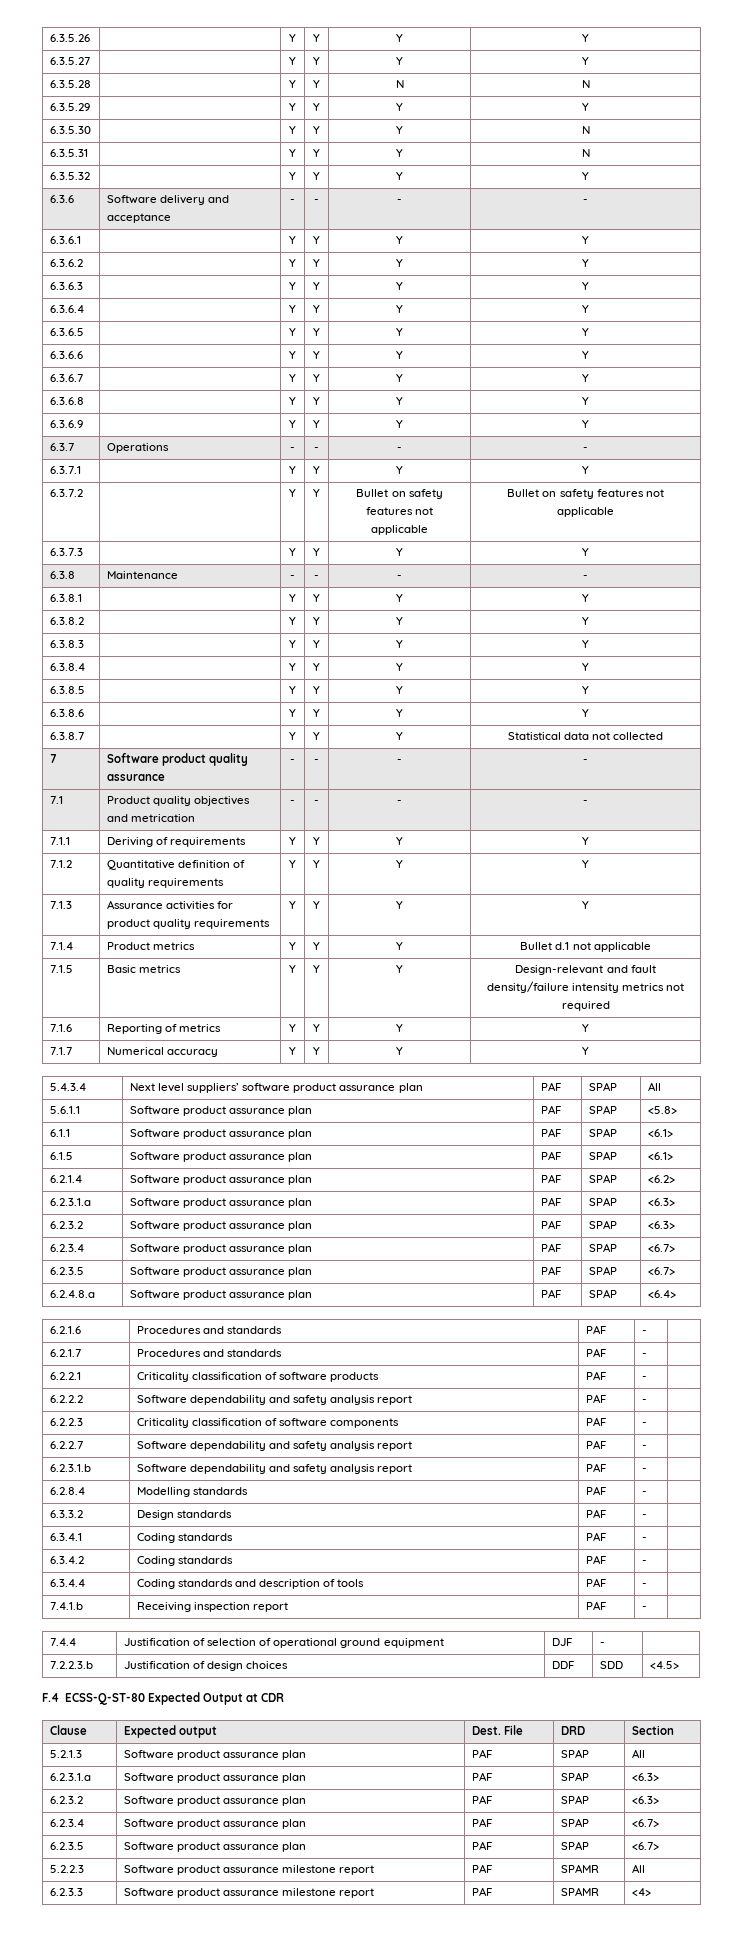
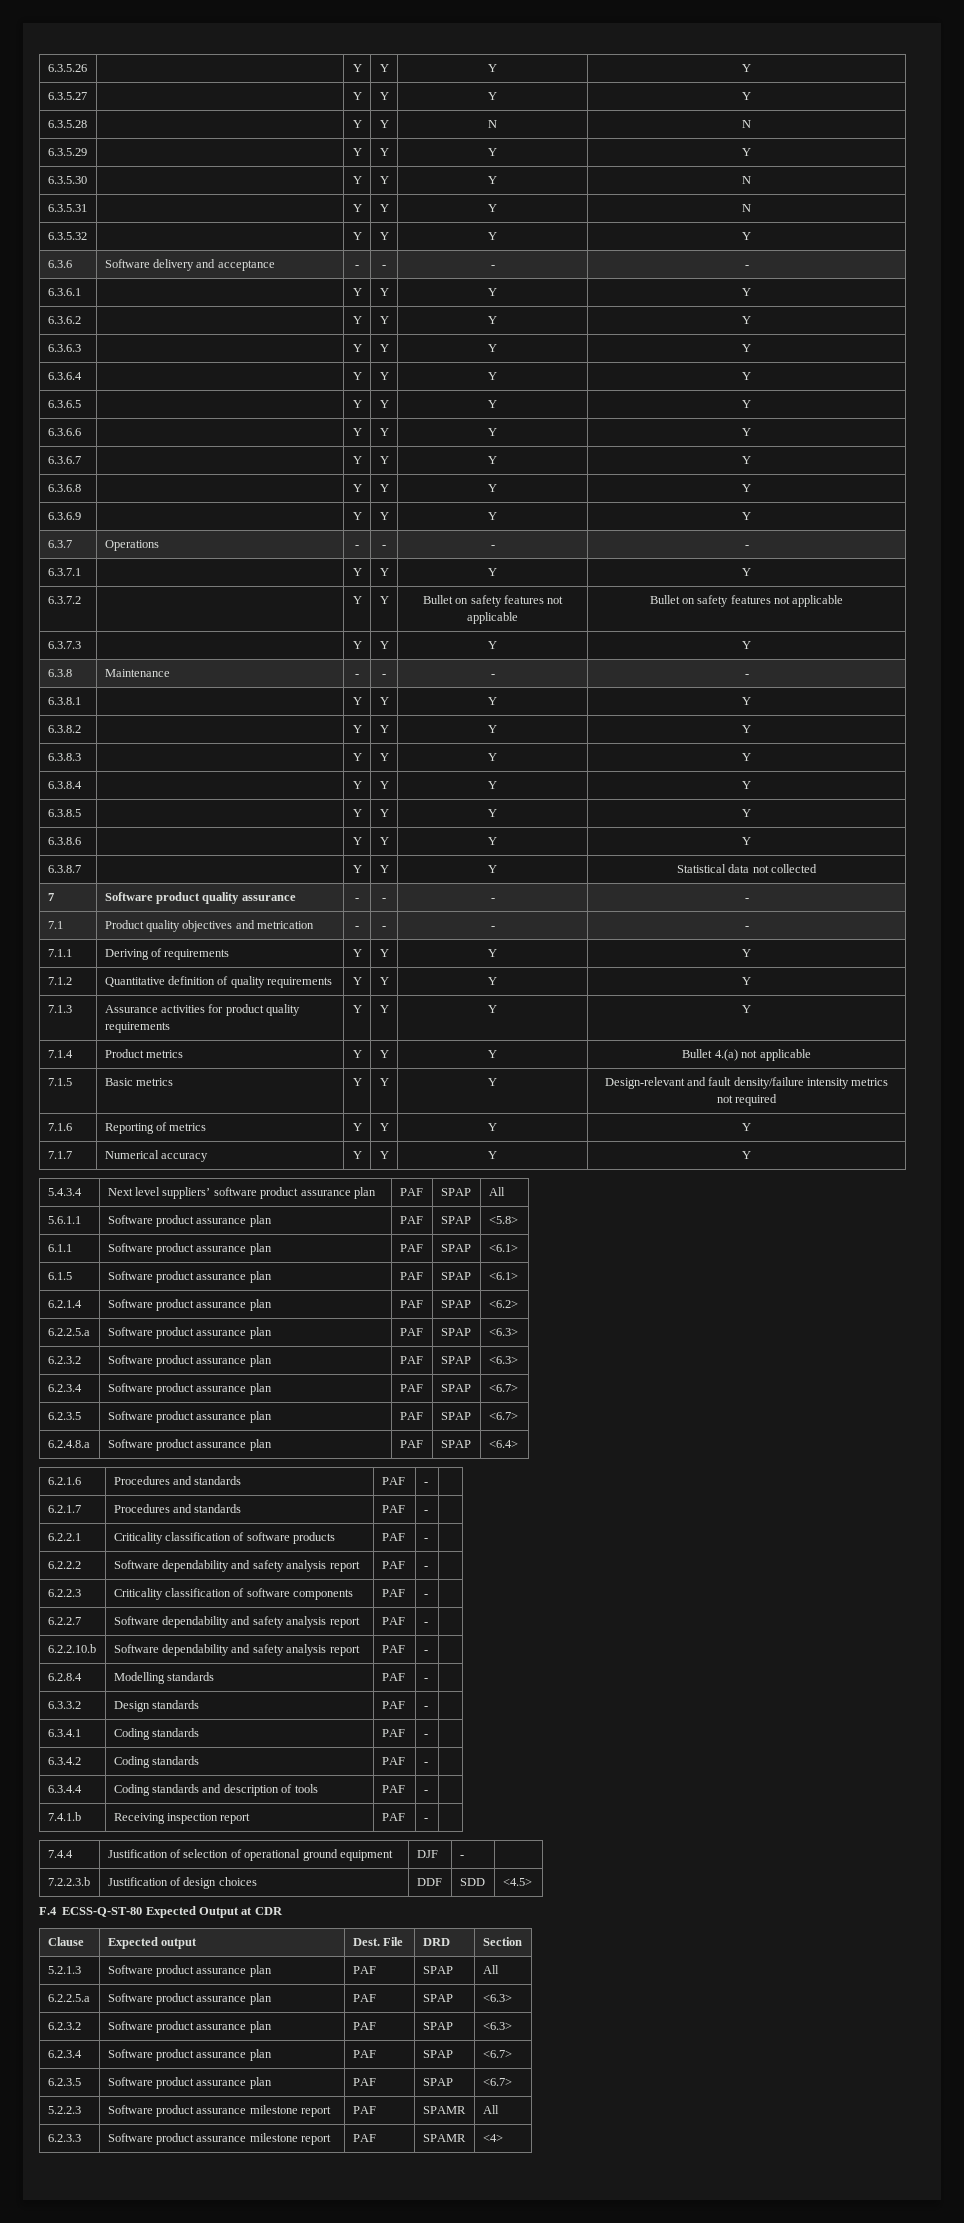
[555,942,570,950] d.1 -> [714,1049,738,1061] 4.(a)
[49,1198,91,1206] 6.2.3.1.a -> [47,1328,90,1336] 6.2.2.5.a
[49,1464,91,1472] 6.2.3.1.b -> [47,1644,96,1653] 6.2.2.10.b
[49,1773,91,1781] 6.2.3.1.a -> [47,1994,90,2002] 6.2.2.5.a

